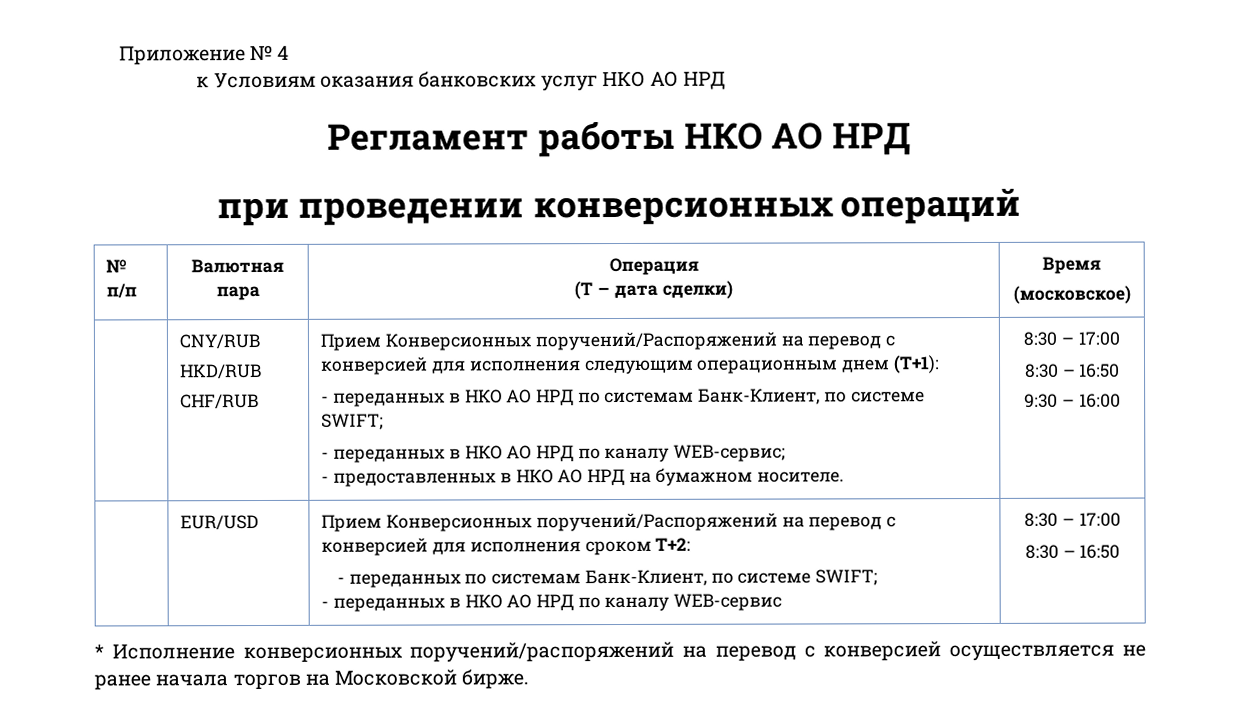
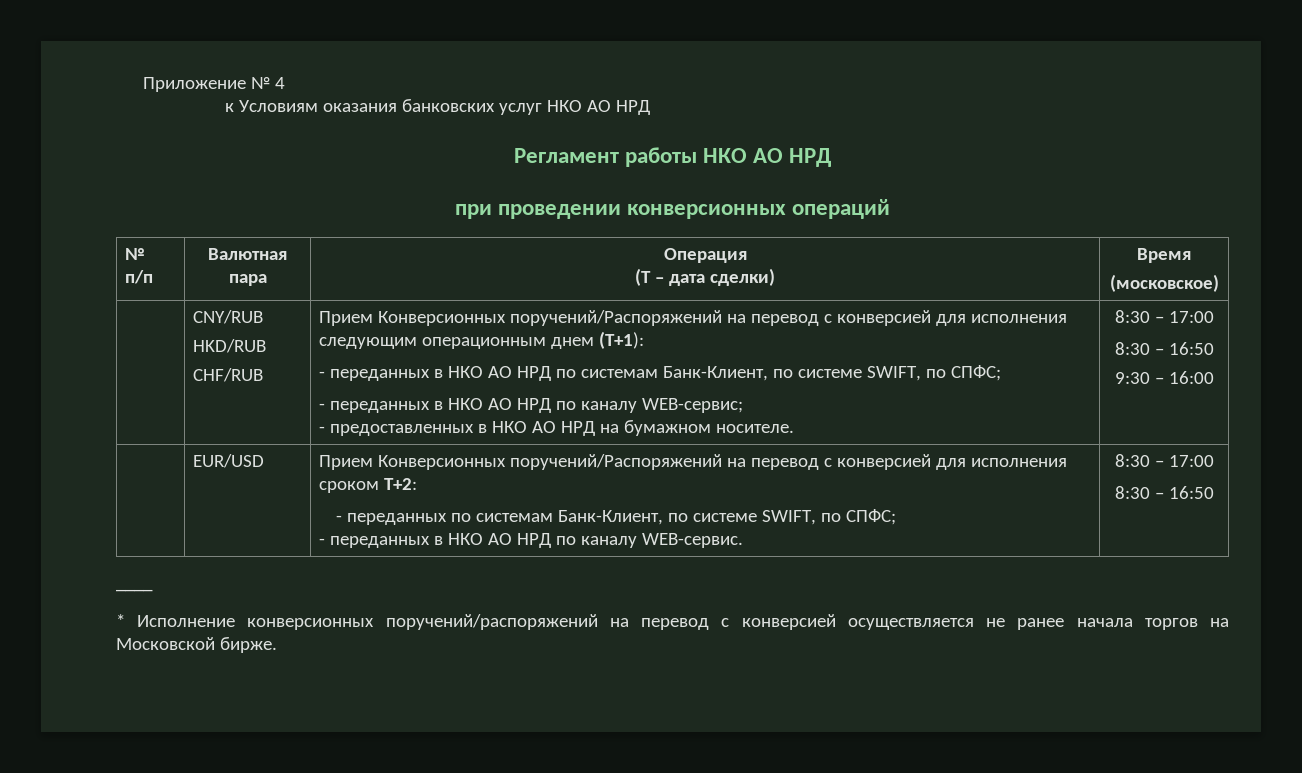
[321,413,385,430] SWIFT; -> [867,365,1002,381] SWIFT, по СПФС;
[814,569,878,586] [321,593,783,612] [1024,512,1121,527] [1024,544,1121,559] SWIFT; // - переданных в НКО АО НРД по каналу WEB-сервис | 8:30 – 17:00 // 8:30 – 16:50 -> [761,509,896,525] [319,533,744,548] [1114,454,1214,467] [1114,486,1214,499] [116,589,153,592] SWIFT, по СПФС; // - переданных в НКО АО НРД по каналу WEB-сервис. | 8:30 – 17:00 // 8:30 – 16:50 // ____

